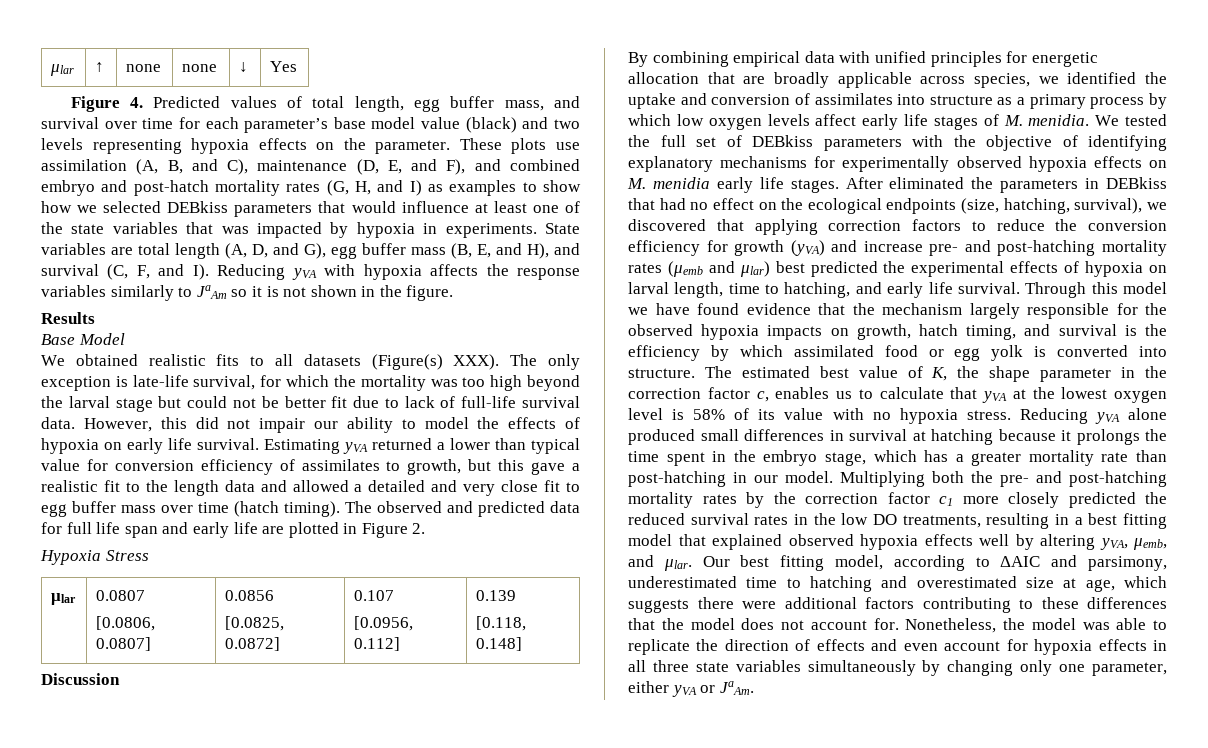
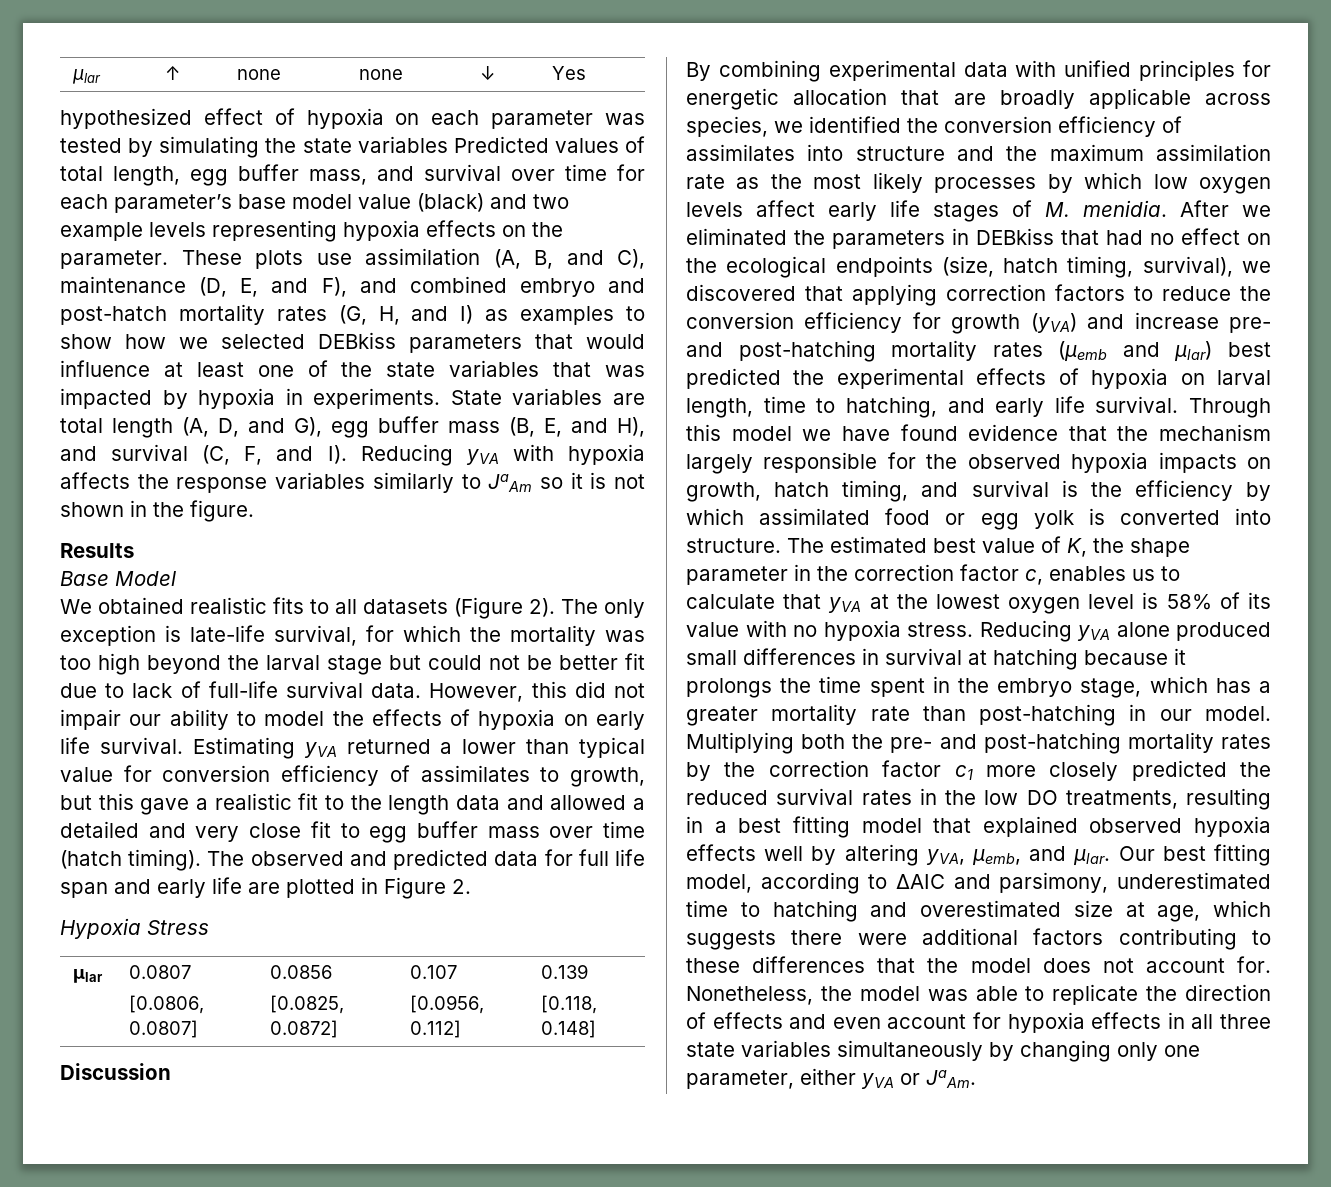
[70,96,143,112] Figure 4. -> [60,108,645,129] [60,136,448,158] hypothesized effect of hypoxia on each parameter was tested by simulating the state variables
(580, 124) none -> [60,222,143,241] example
[371,354,500,370] (Figure(s) XXX). -> [454,597,555,619] (Figure 2).
[733,51,801,67] empirical -> [828,60,956,81] experimental
[628,93,791,109] uptake and conversion -> [944,116,1156,137] conversion efficiency
[997,94,1145,109] as a primary process -> [957,144,1271,161] [686,172,1037,193] and the maximum assimilation rate as the most likely processes
[1095,114,1167,126] [628,135,1167,151] [628,156,1167,172] [627,177,883,193] We tested the full set of DEBkiss parameters with the objective of identifying explanatory mechanisms for experimentally observed hypoxia effects on M. menidia early life stages. After -> [1180,200,1271,217] After we
[1003,198,1070,214] hatching, -> [1003,256,1134,278] hatch timing,

